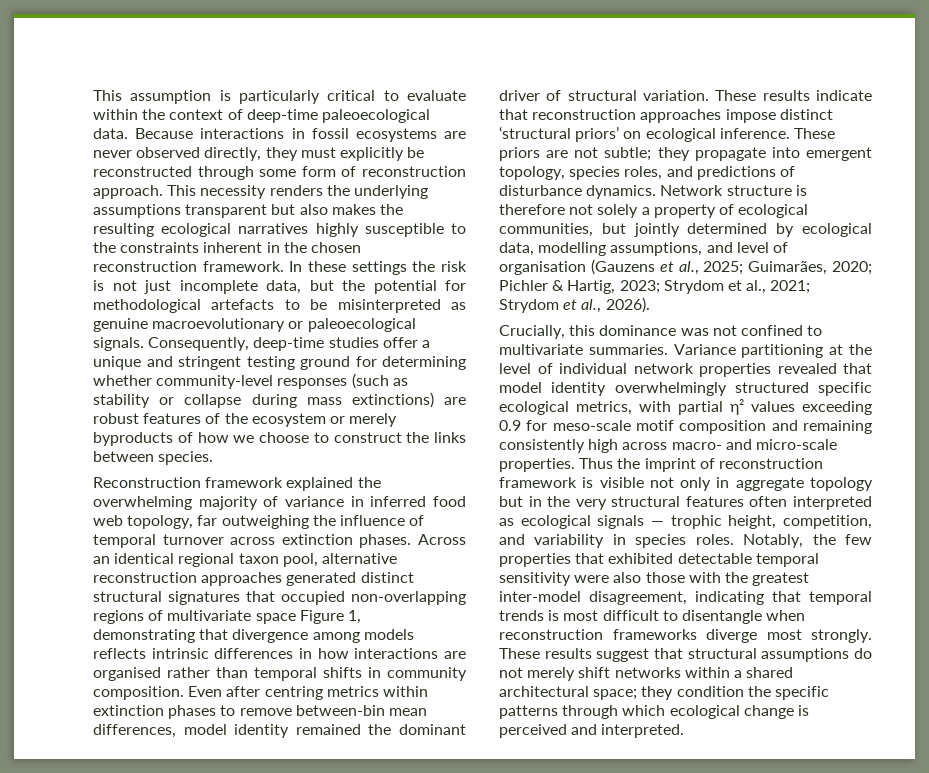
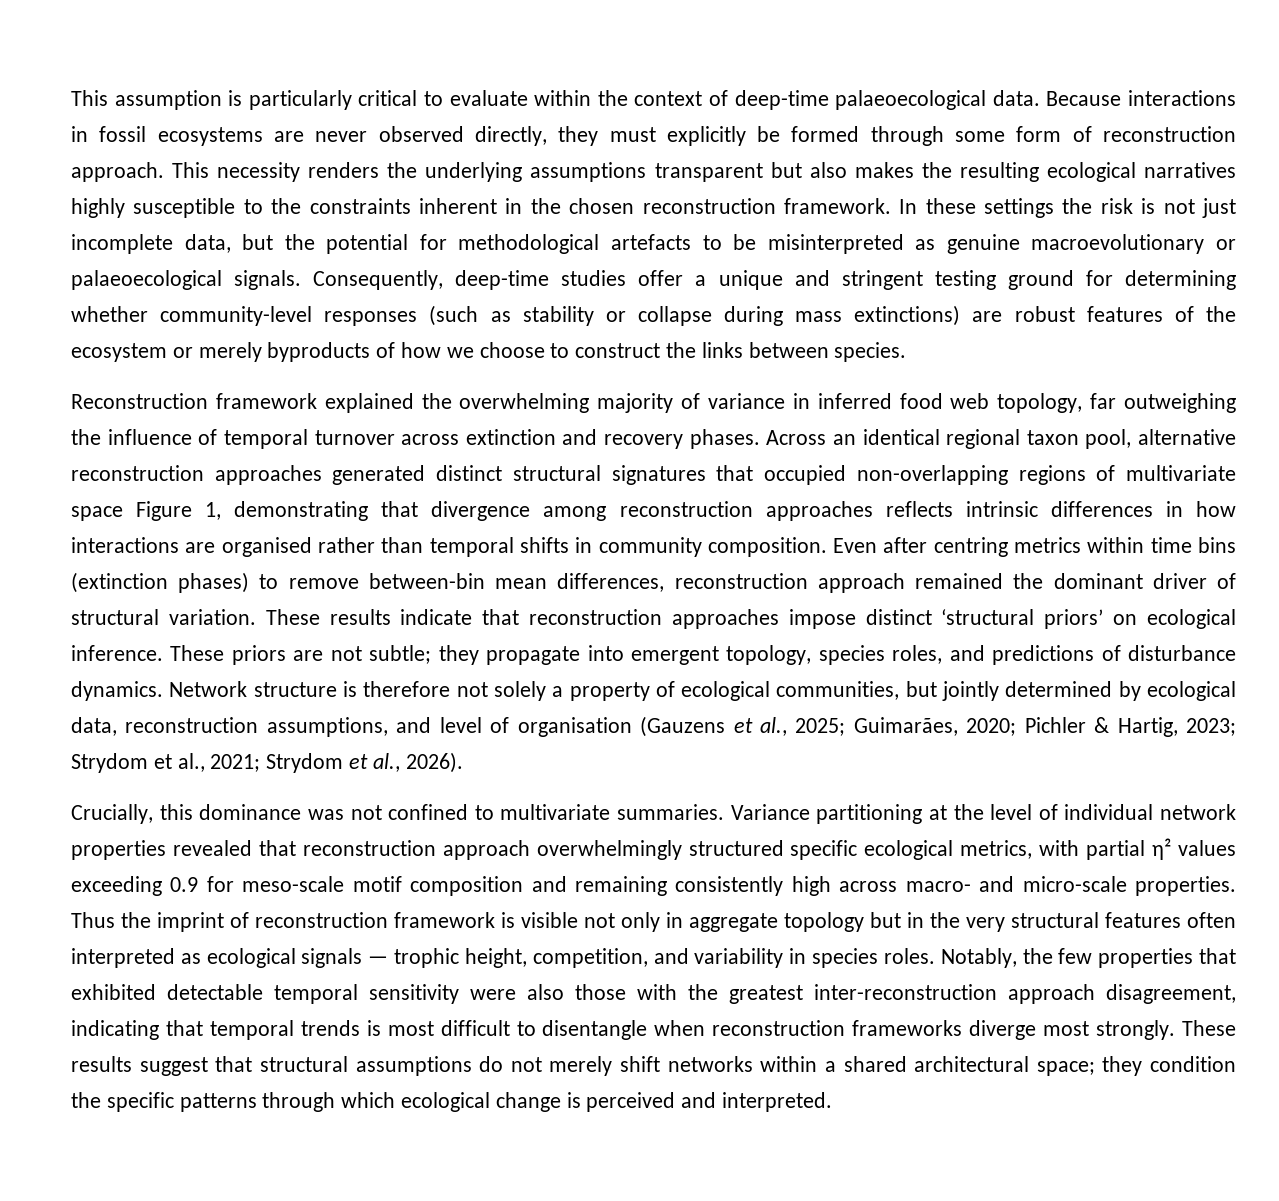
[321,109,430,123] paleoecological -> [835,90,987,110] palaeoecological
[93,166,192,177] reconstructed -> [791,126,860,142] formed
[307,318,416,332] paleoecological -> [71,270,222,290] palaeoecological
(353, 539) none -> [562,429,683,449] and recovery
[363,629,414,640] models -> [619,501,873,521] reconstruction approaches
[93,705,217,719] extinction phases -> [1150,537,1236,553] [71,572,250,593] time bins (extinction phases)
[183,724,290,738] model identity -> [674,573,905,593] reconstruction approach
[538,242,607,256] modelling -> [125,717,259,733] reconstruction
[499,382,607,396] model identity -> [302,840,530,860] reconstruction approach
[499,591,581,602] inter-model -> [814,984,1095,1004] inter-reconstruction approach

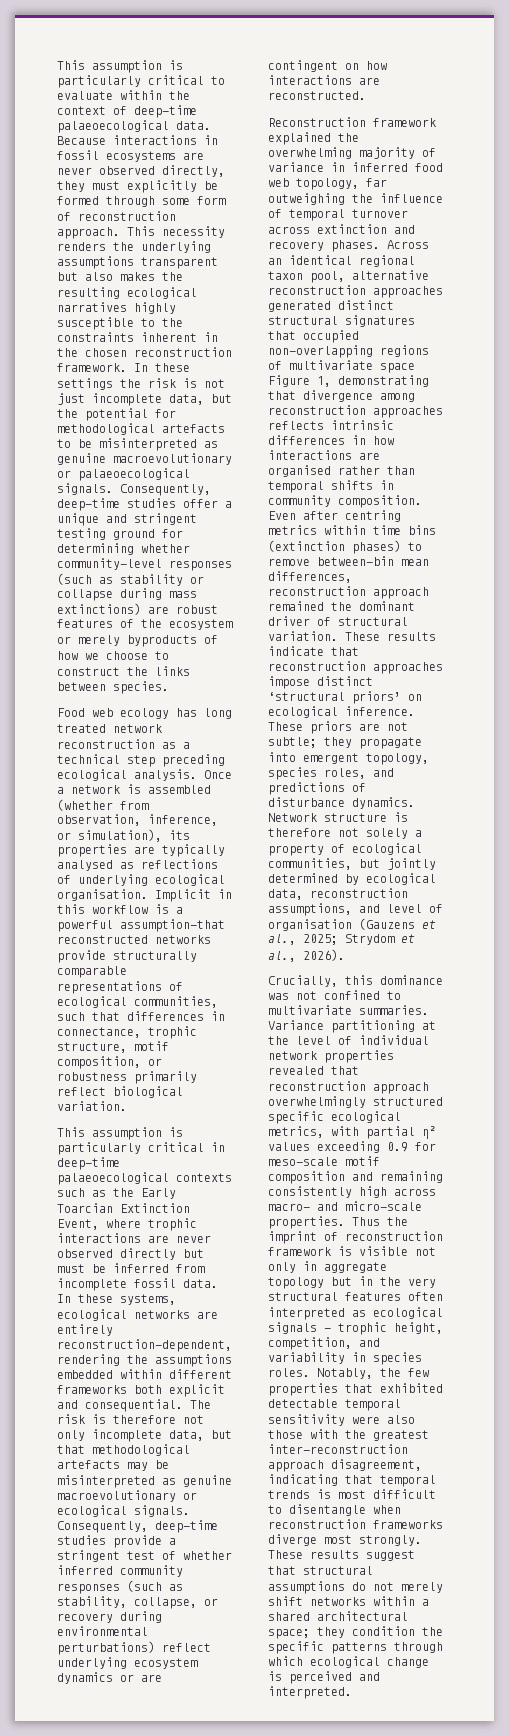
(907, 352) none -> [57,708,232,719] [57,724,162,733] [57,739,190,749] [57,754,225,767] [57,769,232,781] [57,784,211,794] [57,799,149,811] [57,814,218,826] [57,829,190,842] [57,844,225,857] [57,859,218,871] [57,874,225,886] [57,889,232,902] [57,904,183,914] [57,919,225,932] [57,935,211,944] [57,950,197,963] [57,966,127,978] [57,981,183,994] [57,996,218,1008] [57,1011,225,1021] [57,1026,197,1039] [57,1041,169,1053] [57,1056,162,1069] [57,1071,197,1084] [57,1086,183,1098] [57,1101,127,1111] [57,1127,183,1140] [57,1142,225,1155] [57,1157,120,1170] [57,1172,232,1185] [57,1188,176,1199] [57,1203,190,1213] [57,1218,197,1231] [57,1233,211,1243] [57,1248,204,1260] [57,1263,205,1273] [57,1278,218,1291] [57,1294,176,1305] [57,1309,218,1321] [57,1324,113,1336] [57,1339,232,1352] [57,1354,232,1367] [57,1369,232,1379] [57,1384,225,1397] [57,1399,211,1412] [57,1414,204,1424] [57,1429,232,1442] [57,1444,190,1456] [57,1460,169,1471] [57,1475,232,1488] [57,1490,197,1502] [57,1505,190,1517] [57,1520,218,1533] [57,1535,176,1548] [57,1550,232,1562] [57,1565,183,1577] [57,1580,183,1594] [57,1596,218,1609] [57,1611,162,1623] [57,1626,148,1636] [57,1641,211,1655] [57,1657,198,1669] [57,1672,162,1684] [268,60,387,72] [268,75,380,85] [268,91,366,100] // Food web ecology has long treated network reconstruction as a technical step preceding ecological analysis. Once a network is assembled (whether from observation, inference, or simulation), its properties are typically analysed as reflections of underlying ecological organisation. Implicit in this workflow is a powerful assumption—that reconstructed networks provide structurally comparable representations of ecological communities, such that differences in connectance, trophic structure, motif composition, or robustness primarily reflect biological variation. // This assumption is particularly critical in deep-time palaeoecological contexts such as the Early Toarcian Extinction Event, where trophic interactions are never observed directly but must be inferred from incomplete fossil data. In these systems, ecological networks are entirely reconstruction-dependent, rendering the assumptions embedded within different frameworks both explicit and consequential. The risk is therefore not only incomplete data, but that methodological artefacts may be misinterpreted as genuine macroevolutionary or ecological signals. Consequently, deep-time studies provide a stringent test of whether inferred community responses (such as stability, collapse, or recovery during environmental perturbations) reflect underlying ecosystem dynamics or are contingent on how interactions are reconstructed.
[853,717,1236,737] [71,753,261,773] Guimarães, 2020; Pichler & Hartig, 2023; Strydom et al., 2021; -> (338, 939) none

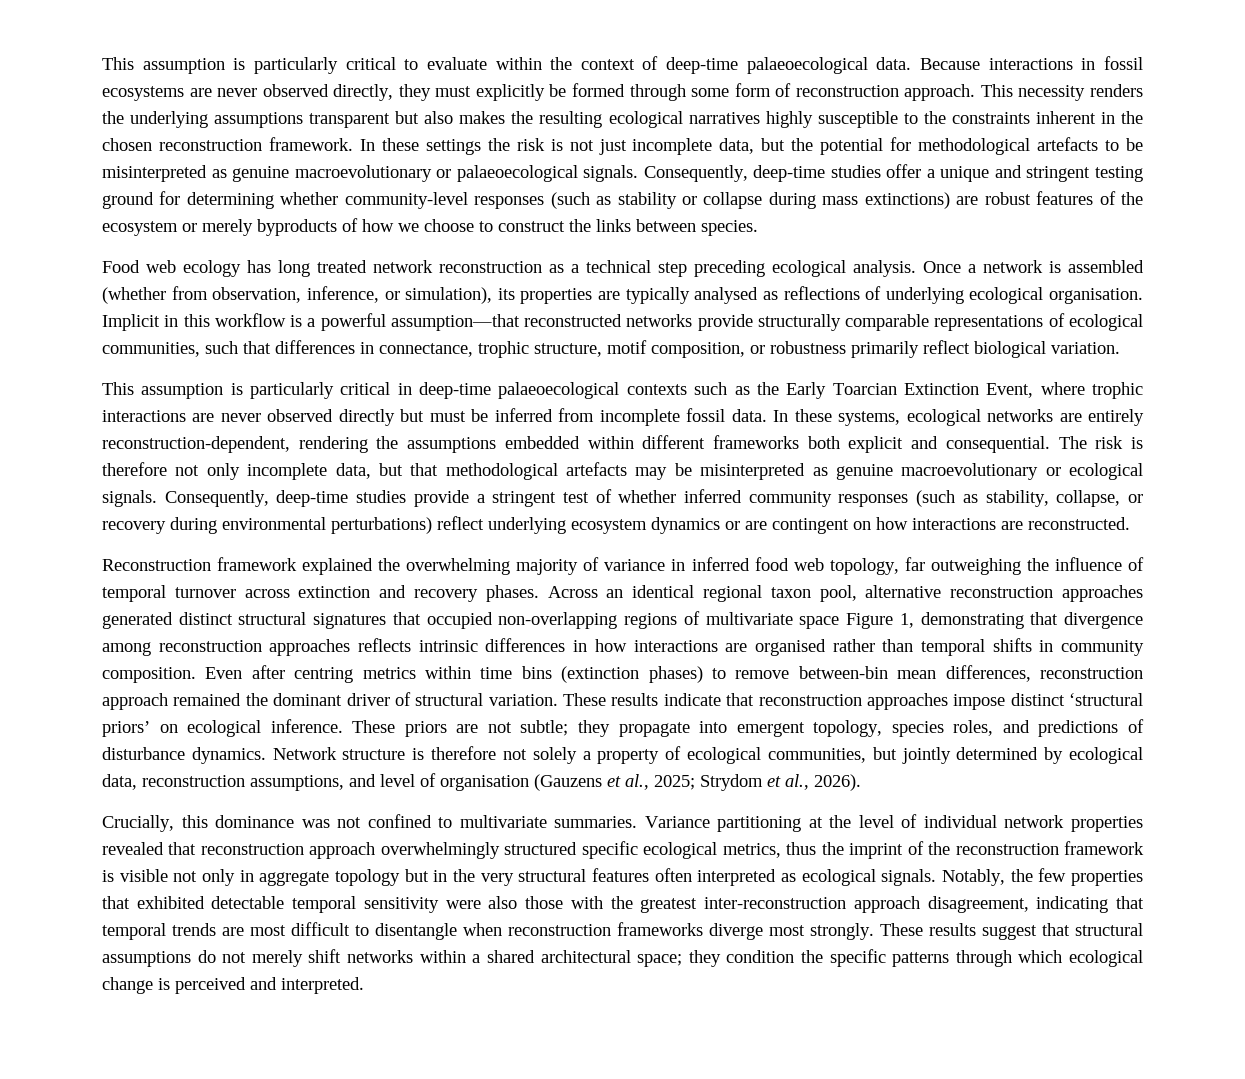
[331,1126,436,1139] [268,1141,436,1153] [268,1156,380,1166] [268,1171,443,1184] [268,1186,436,1198] [268,1201,422,1211] [268,1216,380,1229] with partial η² values exceeding 0.9 for meso-scale motif composition and remaining consistently high across macro- and micro-scale properties. Thus -> [786,842,817,855] thus
(338, 1236) none -> [928,842,951,855] the
[268,1322,443,1335] [268,1337,380,1350] [268,1352,422,1365] [268,1368,310,1377] signals — trophic height, competition, and variability in species roles. -> [881,869,937,886] signals.
[317,1489,331,1499] is -> [222,927,244,936] are

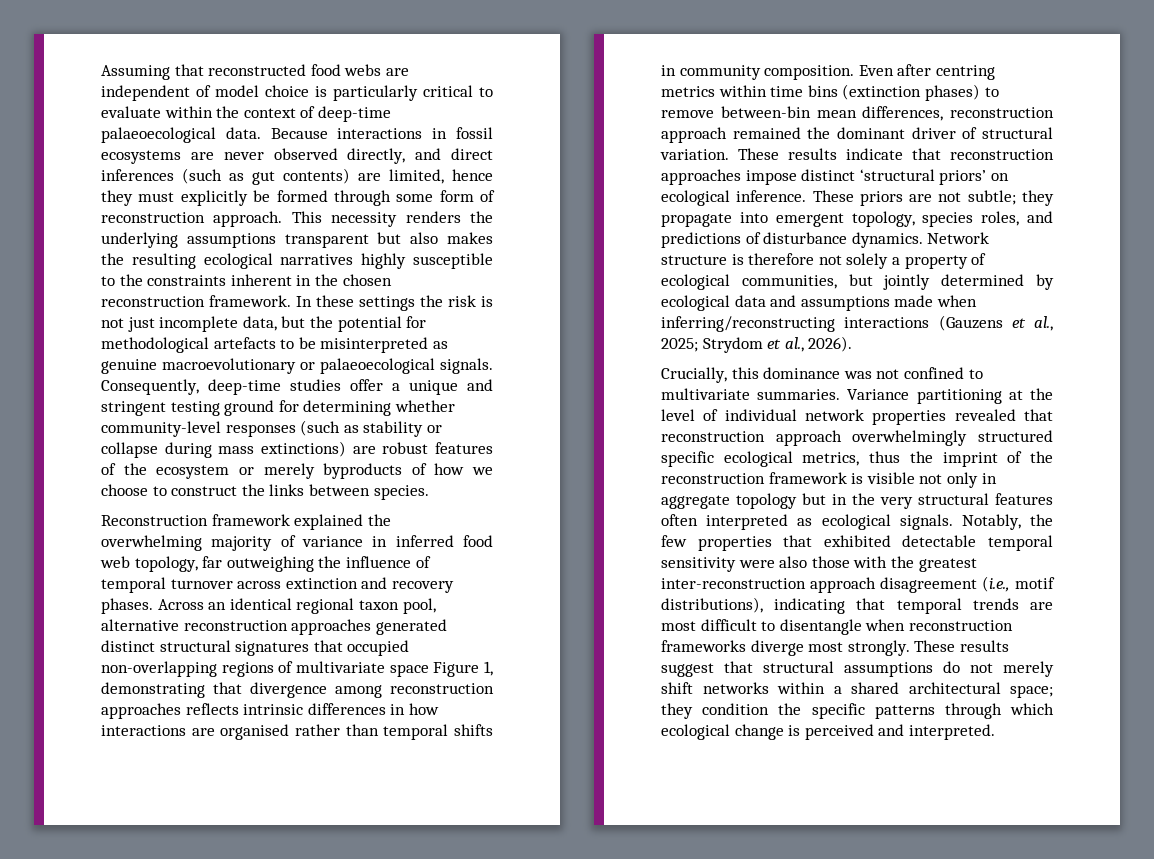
[102,57,225,74] This assumption -> [101,64,409,80] [101,85,309,101] Assuming that reconstructed food webs are independent of model choice
(394, 92) none -> [415,148,493,160] [101,168,493,185] and direct inferences (such as gut contents) are limited, hence
[102,260,1144,277] [102,286,1143,304] [102,313,1143,331] [102,340,1120,358] [102,382,1144,399] [102,408,1145,426] [102,435,1143,453] [102,462,1143,480] [102,489,1144,507] [102,516,1130,534] // Food web ecology has long treated network reconstruction as a technical step preceding ecological analysis. Once a network is assembled (whether from observation, inference, or simulation), its properties are typically analysed as reflections of underlying ecological organisation. Implicit in this workflow is a powerful assumption—that reconstructed networks provide structurally comparable representations of ecological communities, such that differences in connectance, trophic structure, motif composition, or robustness primarily reflect biological variation. // This assumption is particularly critical in deep-time palaeoecological contexts such as the Early Toarcian Extinction Event, where trophic interactions are never observed directly but must be inferred from incomplete fossil data. In these systems, ecological networks are entirely reconstruction-dependent, rendering the assumptions embedded within different frameworks both explicit and consequential. The risk is therefore not only incomplete data, but that methodological artefacts may be misinterpreted as genuine macroevolutionary or ecological signals. Consequently, deep-time studies provide a stringent test of whether inferred community responses (such as stability, collapse, or recovery during environmental perturbations) reflect underlying ecosystem dynamics or are contingent on how interactions are reconstructed. -> (429, 492) none
[102,773,529,791] data, reconstruction assumptions, and level of organisation -> [734,295,977,311] [661,316,930,332] data and assumptions made when inferring/reconstructing interactions
[927,896,1029,913] disagreement, -> [880,576,1055,593] [661,597,763,613] disagreement (i.e., motif distributions),

